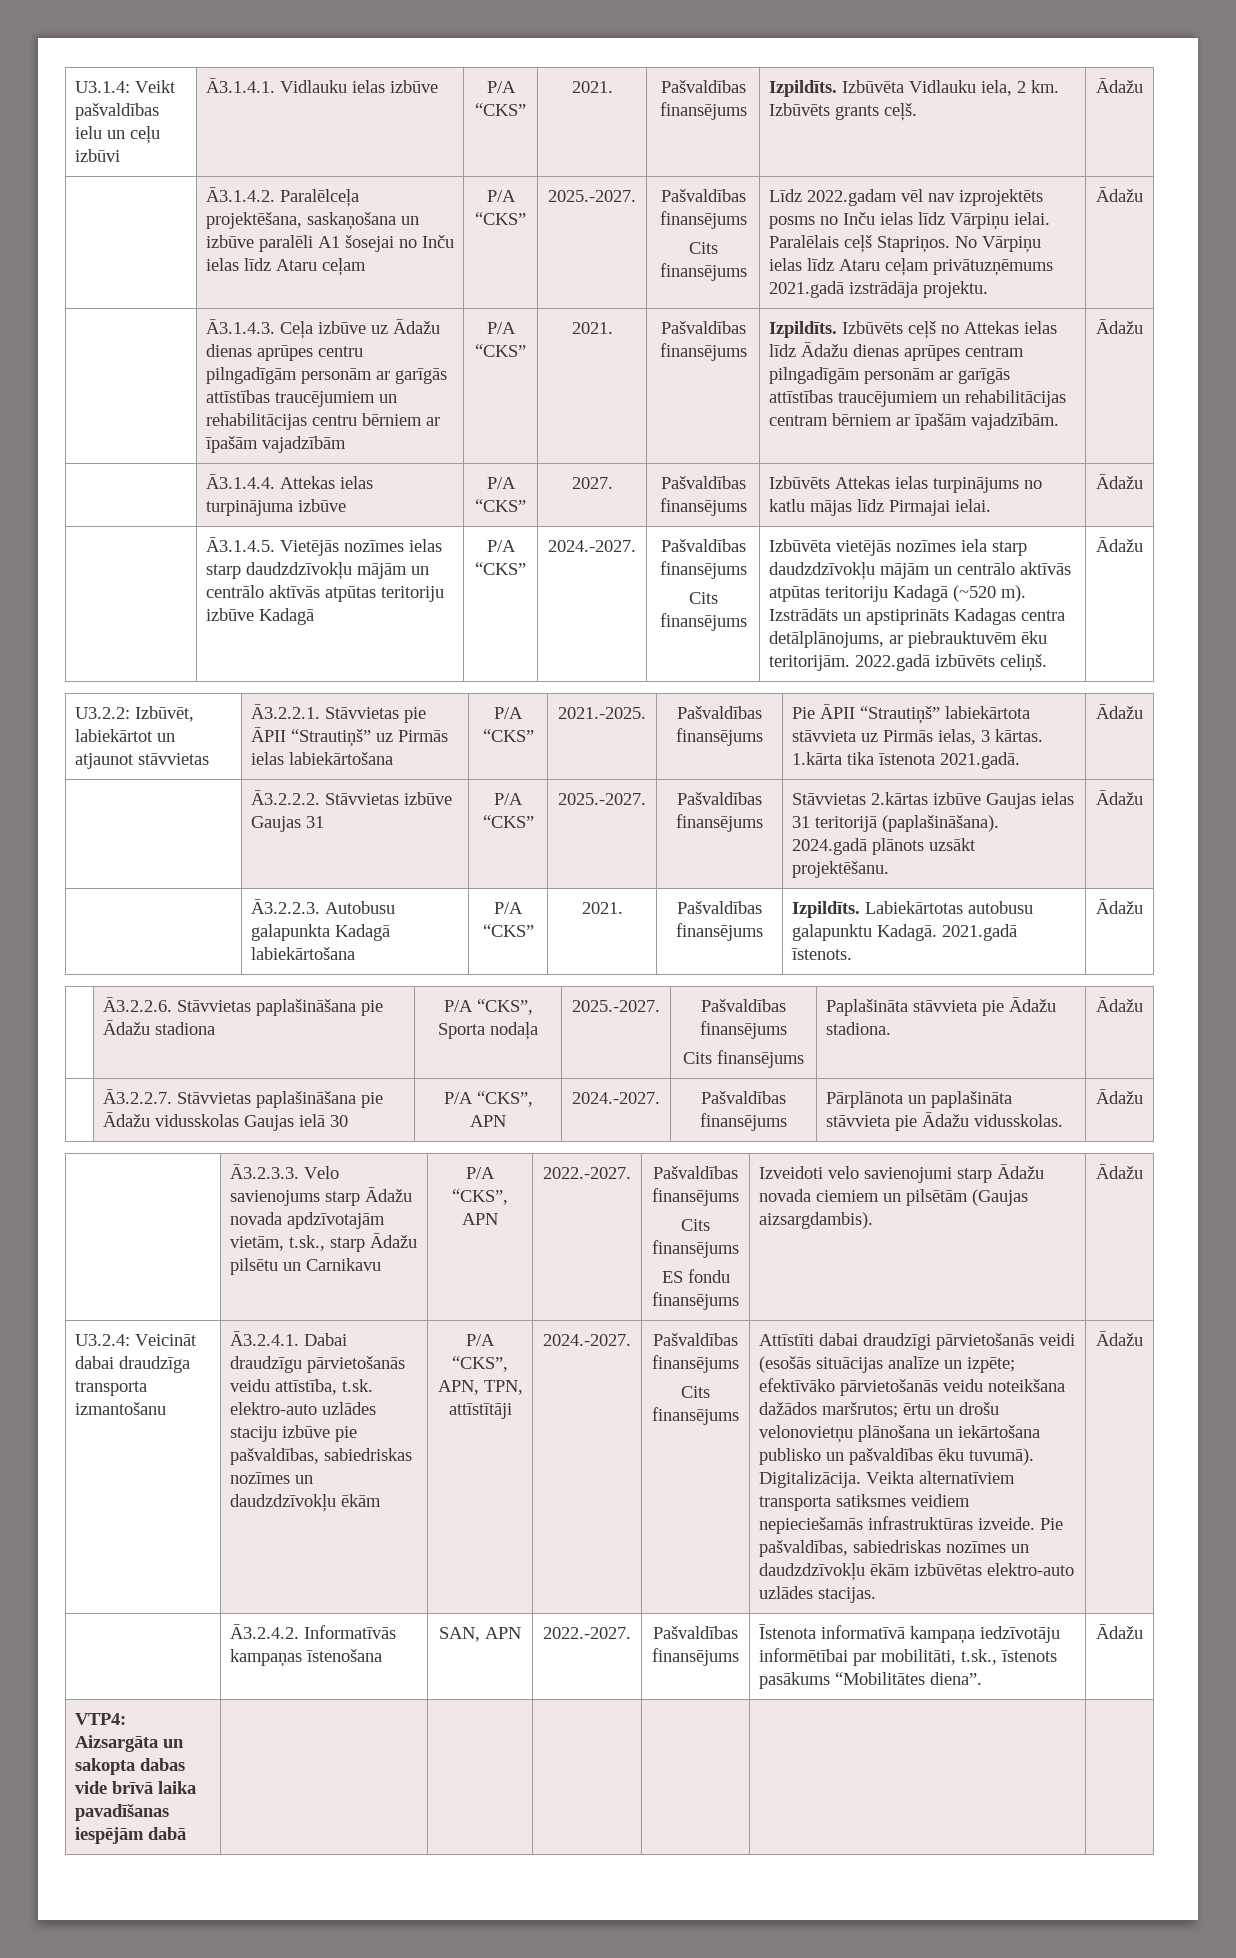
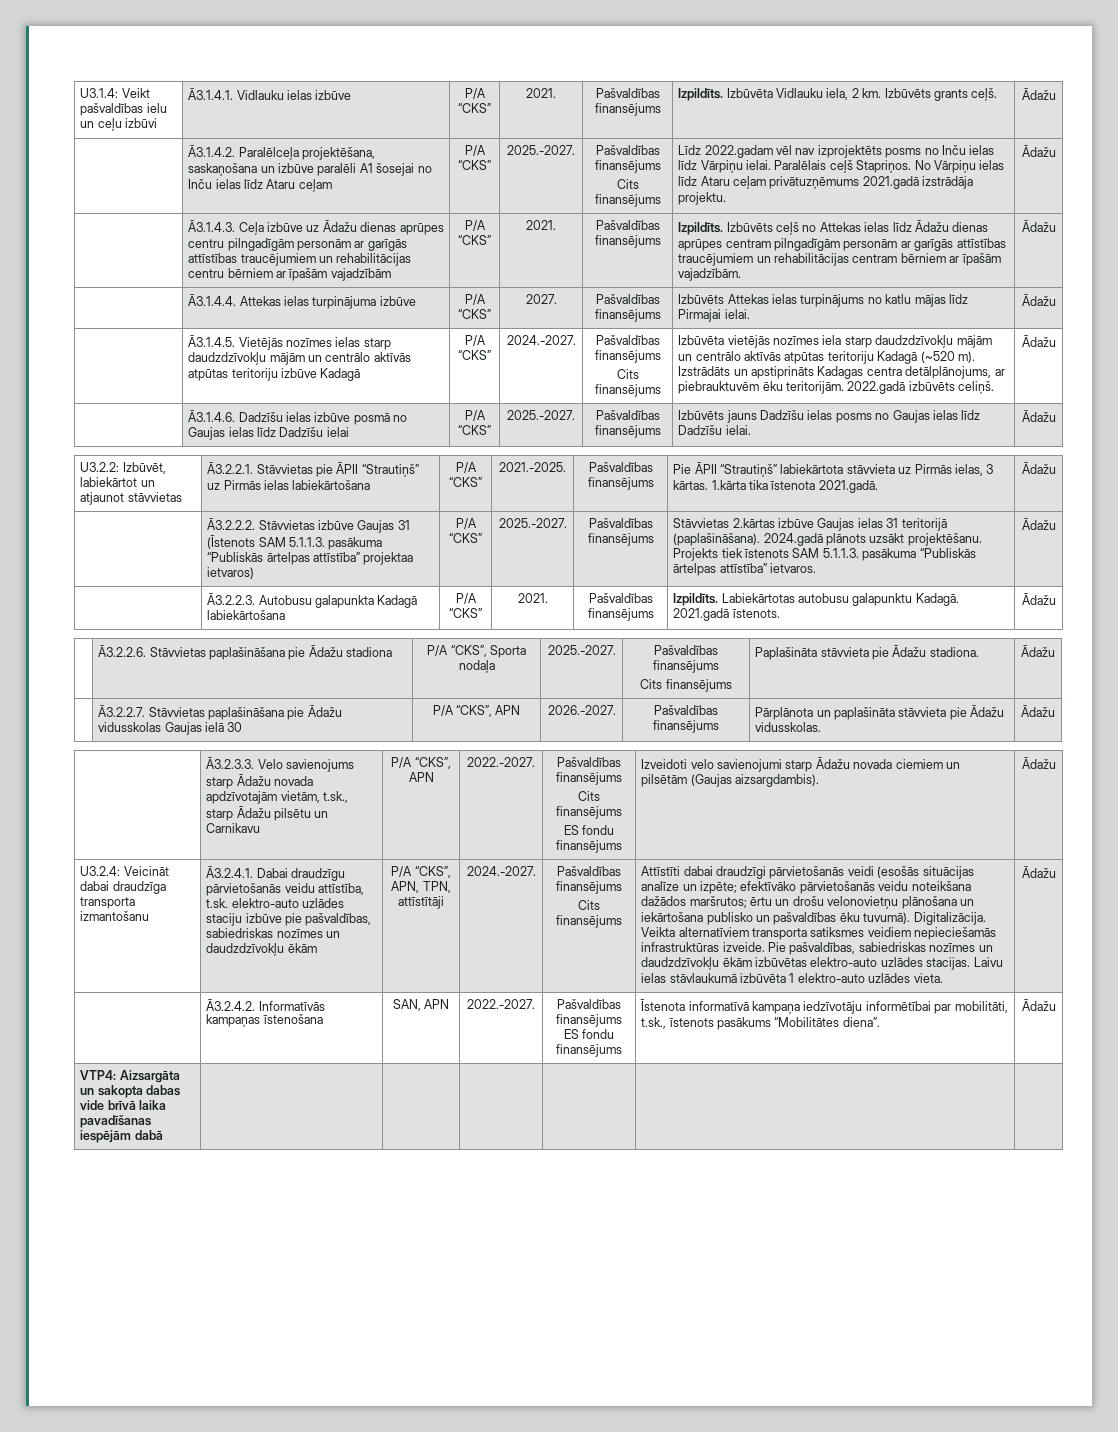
(1143, 544) none -> [188,410,408,425] [188,427,349,440] [464,410,486,421] [458,425,491,435] [507,410,575,420] [595,410,660,420] [594,425,661,438] [678,410,981,423] [678,425,751,435] [1021,410,1056,422] // | Ā3.1.4.6. Dadzīšu ielas izbūve posmā no Gaujas ielas līdz Dadzīšu ielai | P/A “CKS” | 2025.-2027. | Pašvaldības finansējums | Izbūvēts jauns Dadzīšu ielas posms no Gaujas ielas līdz Dadzīšu ielai. | Ādažu
(324, 822) none -> [207,535,383,550] [207,552,414,565] [207,567,255,579] (Īstenots SAM 5.1.1.3. pasākuma “Publiskās ārtelpas attīstība” projektaa ietvaros)
(889, 869) none -> [673,548,976,561] [673,563,817,576] Projekts tiek īstenots SAM 5.1.1.3. pasākuma “Publiskās ārtelpas attīstība” ietvaros.
[572,1092,660,1104] 2024.-2027. -> [547,705,616,715] 2026.-2027.
(876, 1595) none -> [973,957,1003,967] [641,973,943,983] Laivu ielas stāvlaukumā izbūvēta 1 elektro-auto uzlādes vieta.
(739, 1657) none -> [563,1029,615,1039] [556,1044,622,1057] ES fondu finansējums

